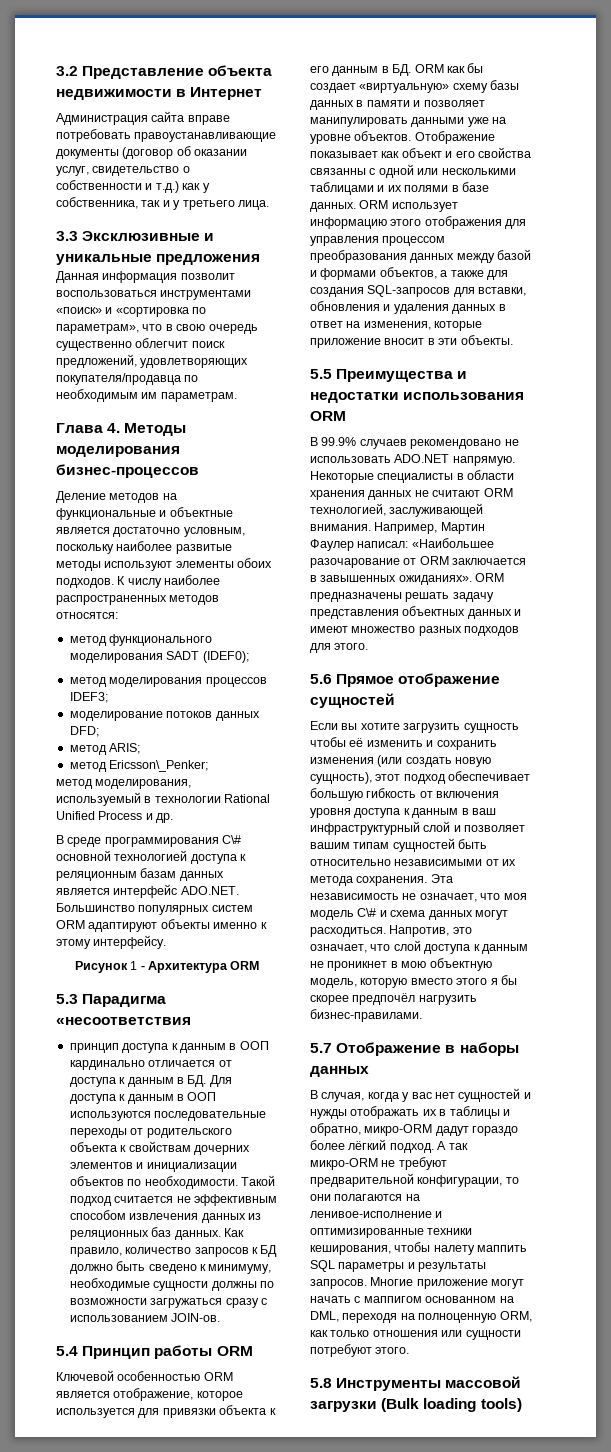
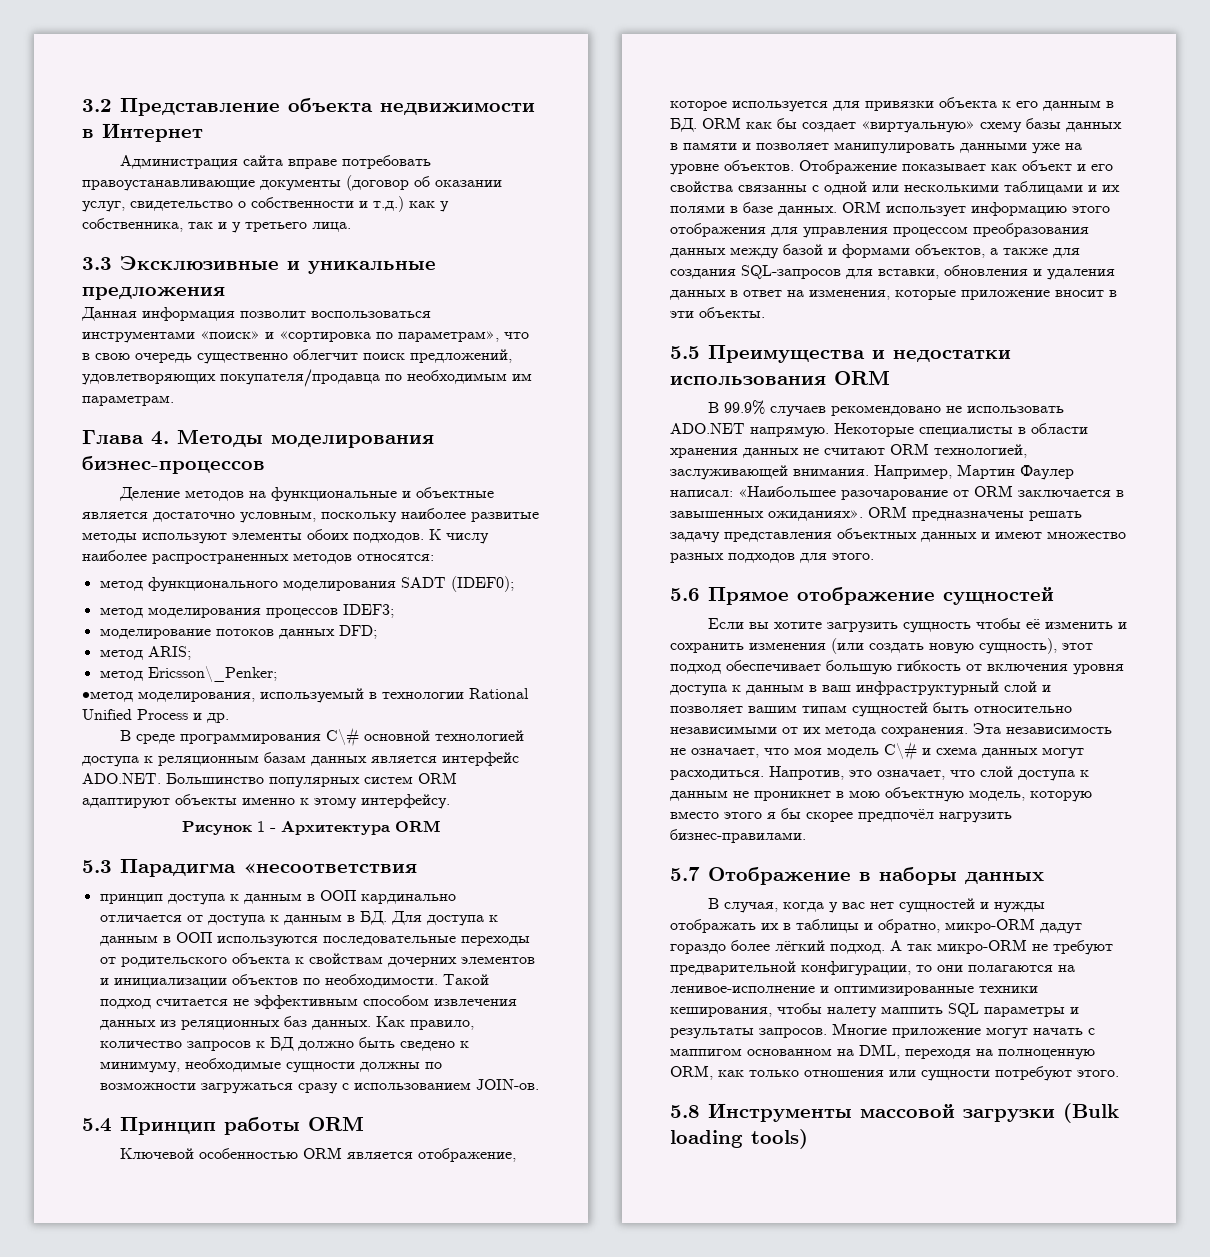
[56,779,93,789] метод -> [82,691,133,702] •метод

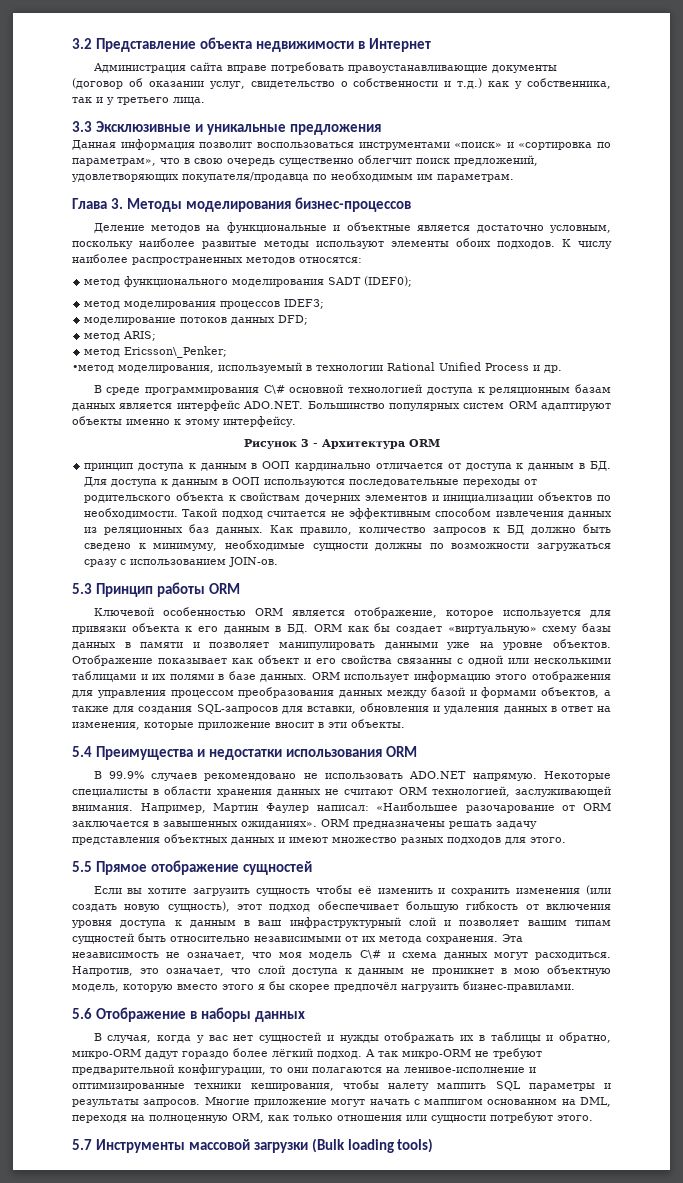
[151,431,169,445] 4. -> [110,198,123,209] 3.
[257,821,265,832] 1 -> [300,439,309,447] 3
[82,859,417,877] // 5.3 Парадигма «несоответствия -> (440, 443) none
[82,1118,112,1132] 5.4 -> [72,583,92,594] 5.3
[670,346,700,359] 5.5 -> [72,746,92,757] 5.4
[670,588,700,601] 5.6 -> [72,861,92,872] 5.5
[670,867,700,881] 5.7 -> [72,1008,92,1019] 5.6
[670,1105,700,1118] 5.8 -> [72,1139,92,1150] 5.7

